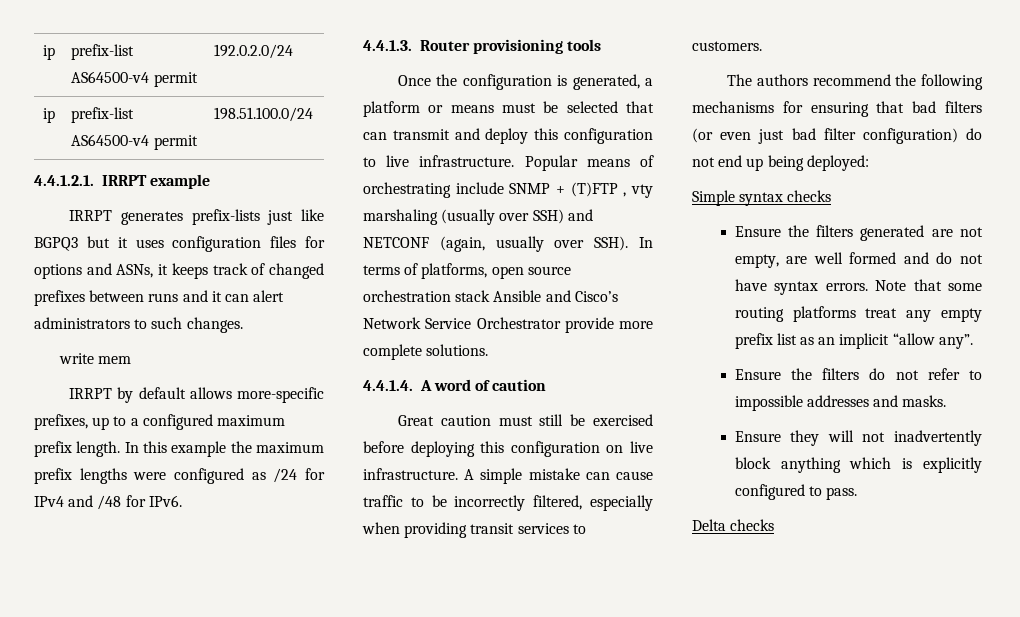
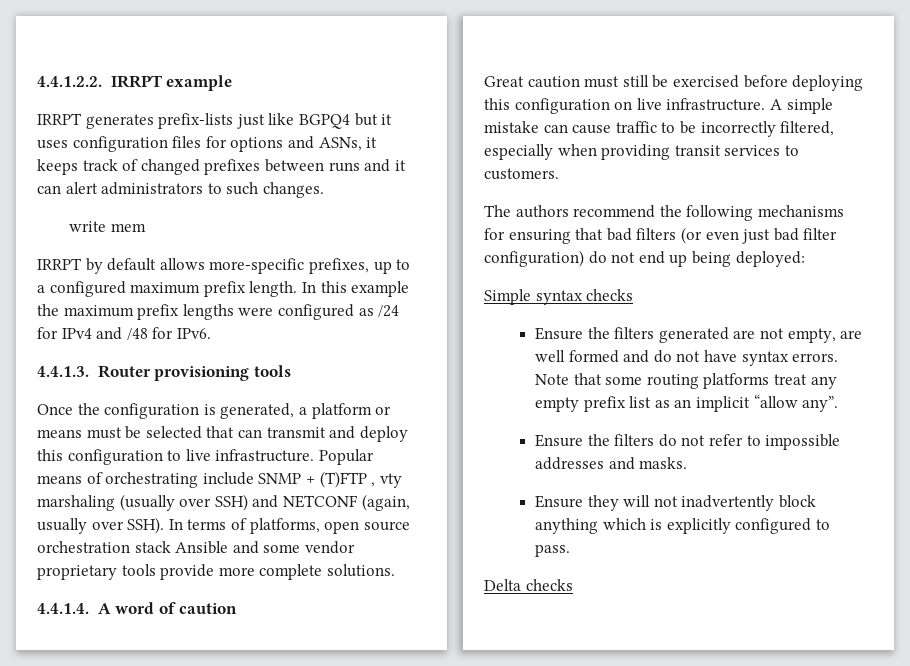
[43,45,55,60] [71,44,135,60] [71,71,198,87] [214,44,294,59] [43,108,55,123] [71,107,135,123] [71,134,198,150] [214,107,314,122] [34,175,94,186] ip | prefix-list AS64500-v4 permit | 192.0.2.0/24 // ip | prefix-list AS64500-v4 permit | 198.51.100.0/24 // 4.4.1.2.1. -> [37,76,102,87] 4.4.1.2.2.
[34,237,78,251] BGPQ3 -> [298,114,350,129] BGPQ4
[574,291,618,302] [363,317,561,329] Cisco’s Network Service Orchestrator -> [263,541,355,554] [37,564,156,580] some vendor proprietary tools

